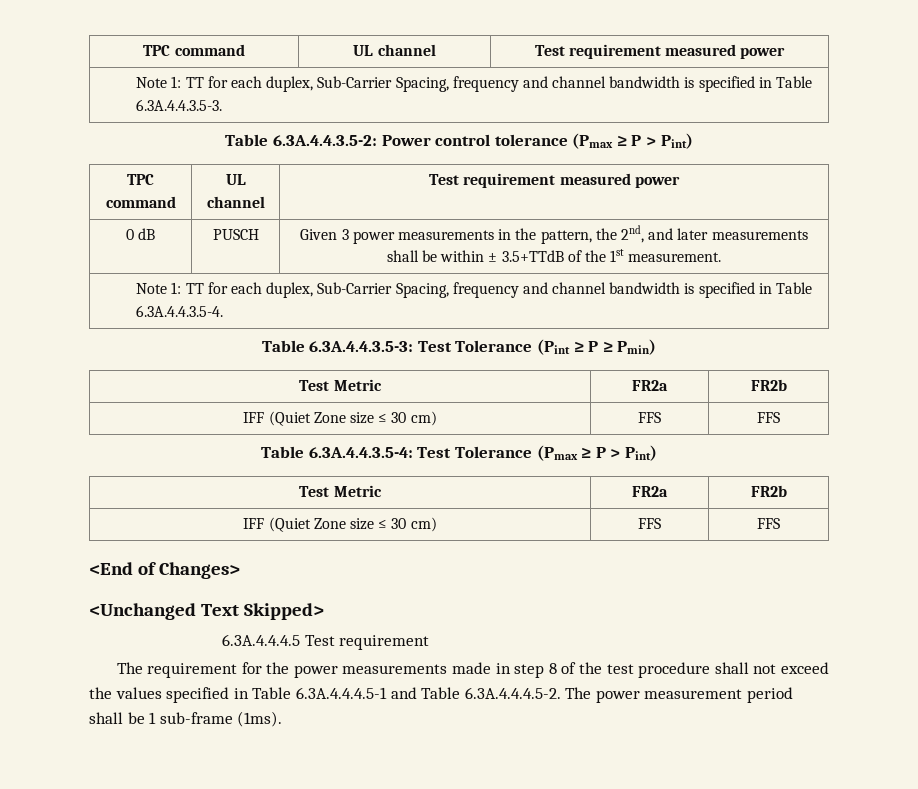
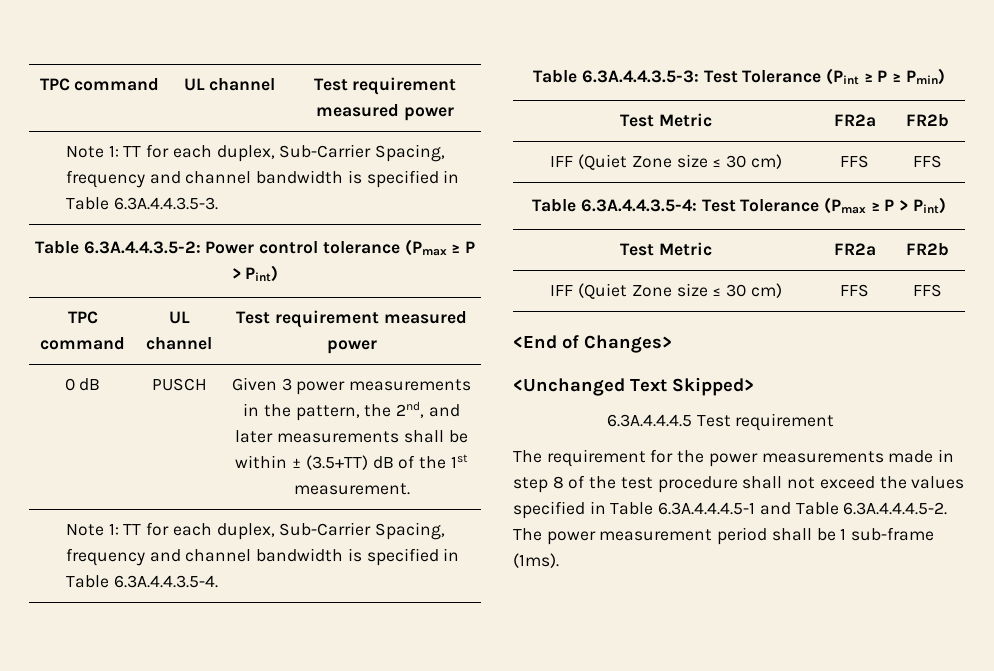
[501,250,564,262] 3.5+TTdB -> [305,455,394,470] (3.5+TT) dB

